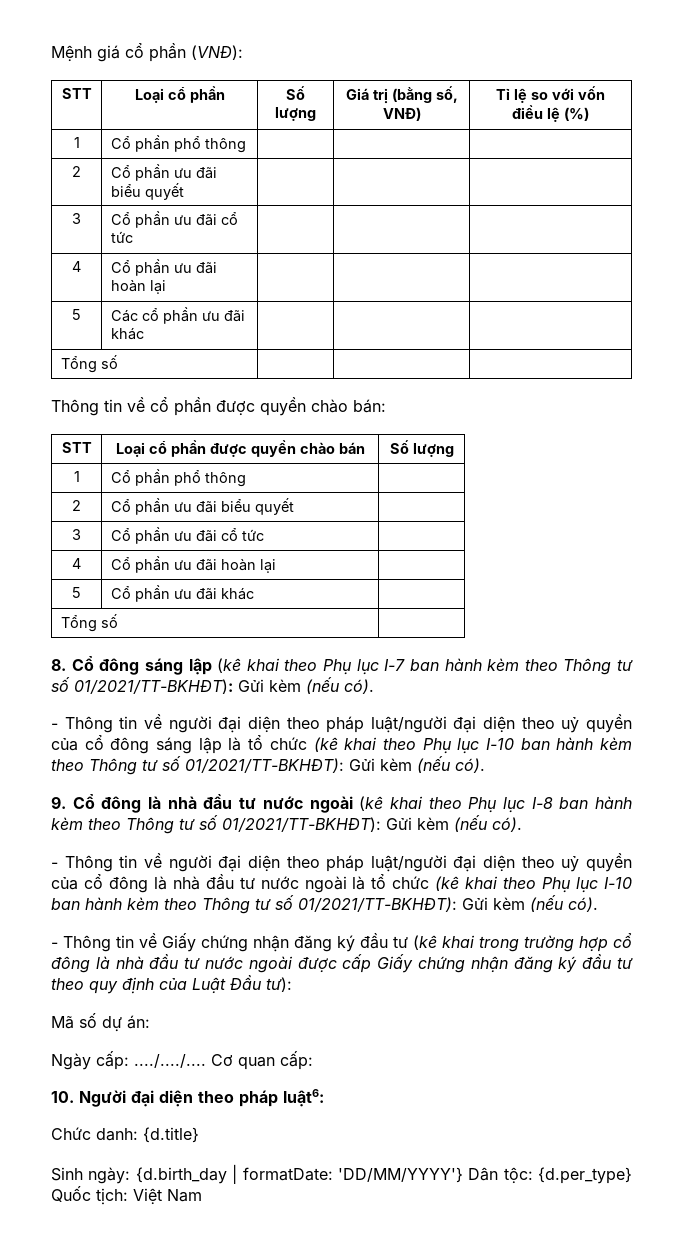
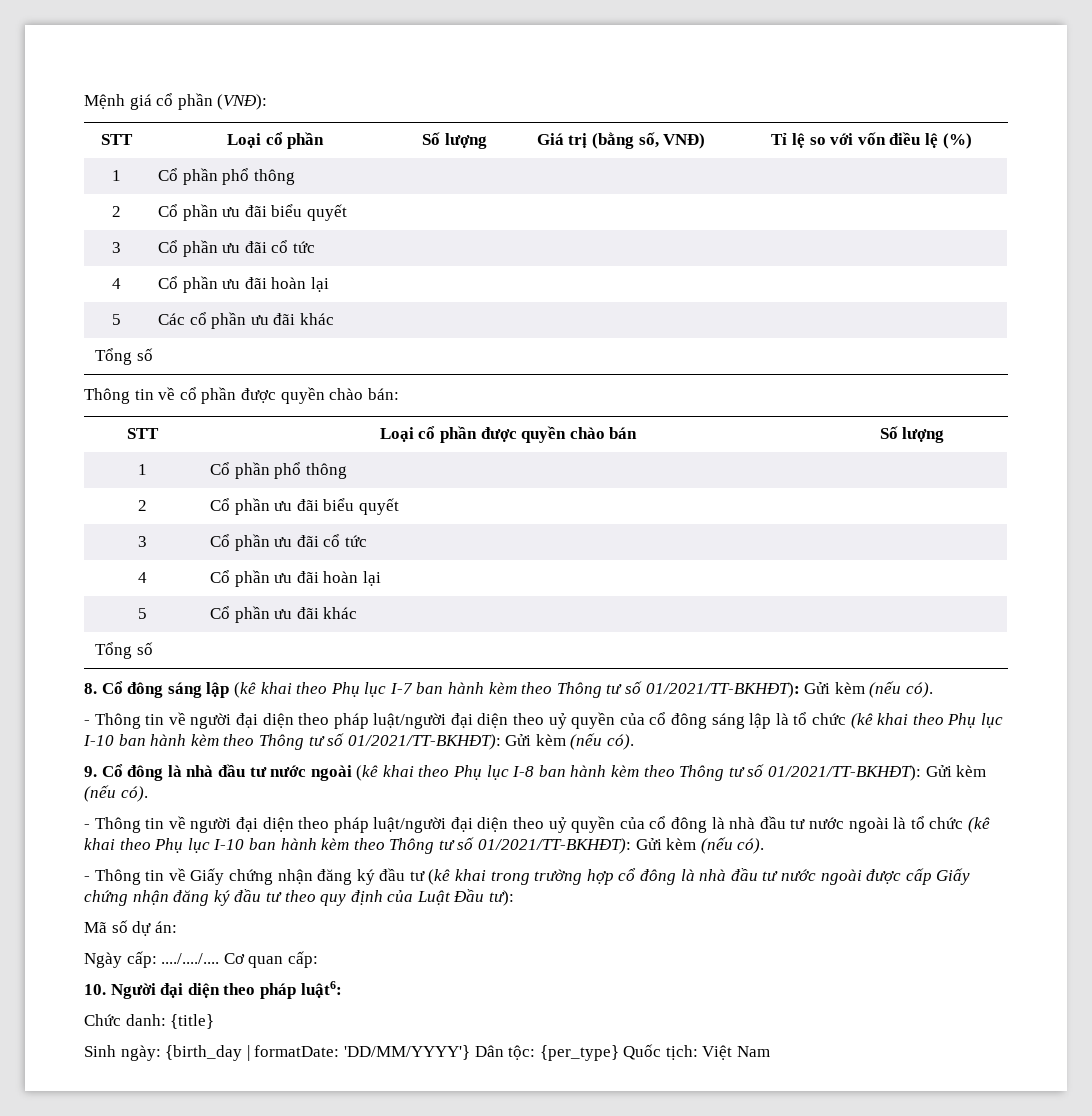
[143,1127,199,1143] {d.title} -> [170,1014,215,1029] {title}
[135,1167,227,1184] {d.birth_day -> [165,1045,243,1061] {birth_day
[538,1167,632,1184] {d.per_type} -> [539,1045,619,1061] {per_type}

